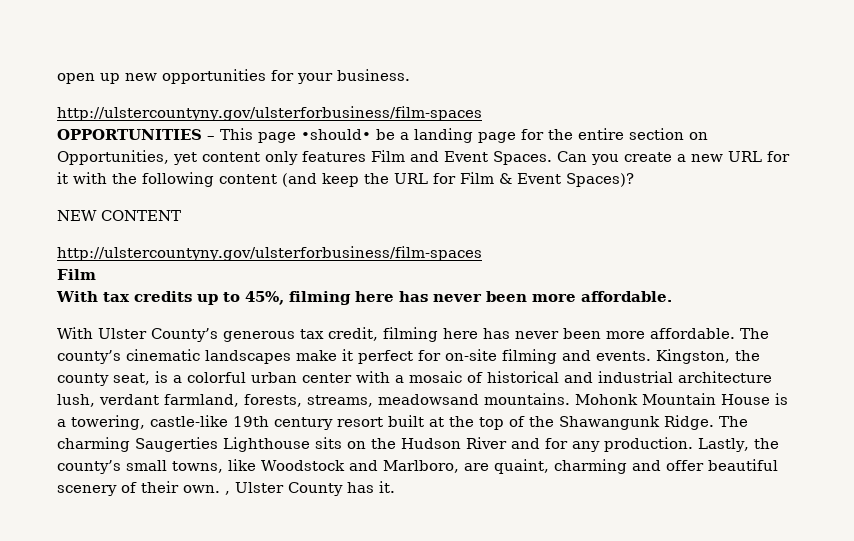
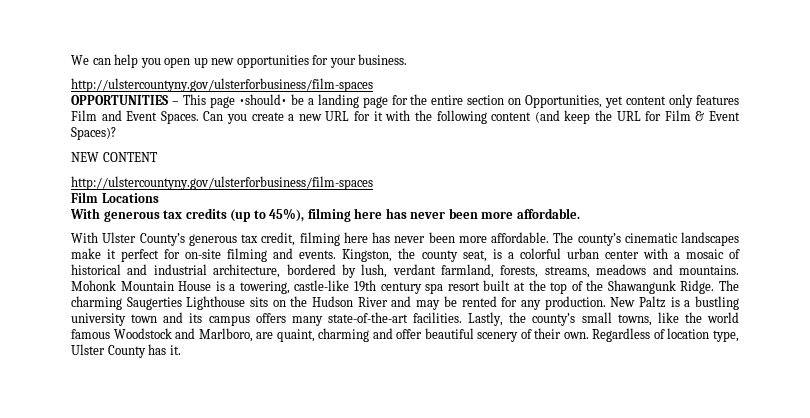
(57, 78) none -> [71,54,161,68] We can help you
[56,291,98,302] // With -> [101,193,159,203] [70,208,160,222] Locations // With generous
[197,291,284,305] up to 45%, -> [230,208,305,222] (up to 45%),
[678,371,772,383] architecture -> [213,264,356,278] architecture, bordered by
[378,394,479,405] meadowsand -> [596,264,673,275] meadows and
(333, 423) none -> [425,283,444,294] spa
[545,437,693,452] for any production. -> [416,296,740,310] [71,312,462,326] may be rented for any production. New Paltz is a bustling university town and its campus offers many state-of-the-art facilities.
(256, 465) none -> [684,312,739,323] [71,329,110,339] the world famous
[225,491,230,495] , -> [592,328,740,342] Regardless of location type,

